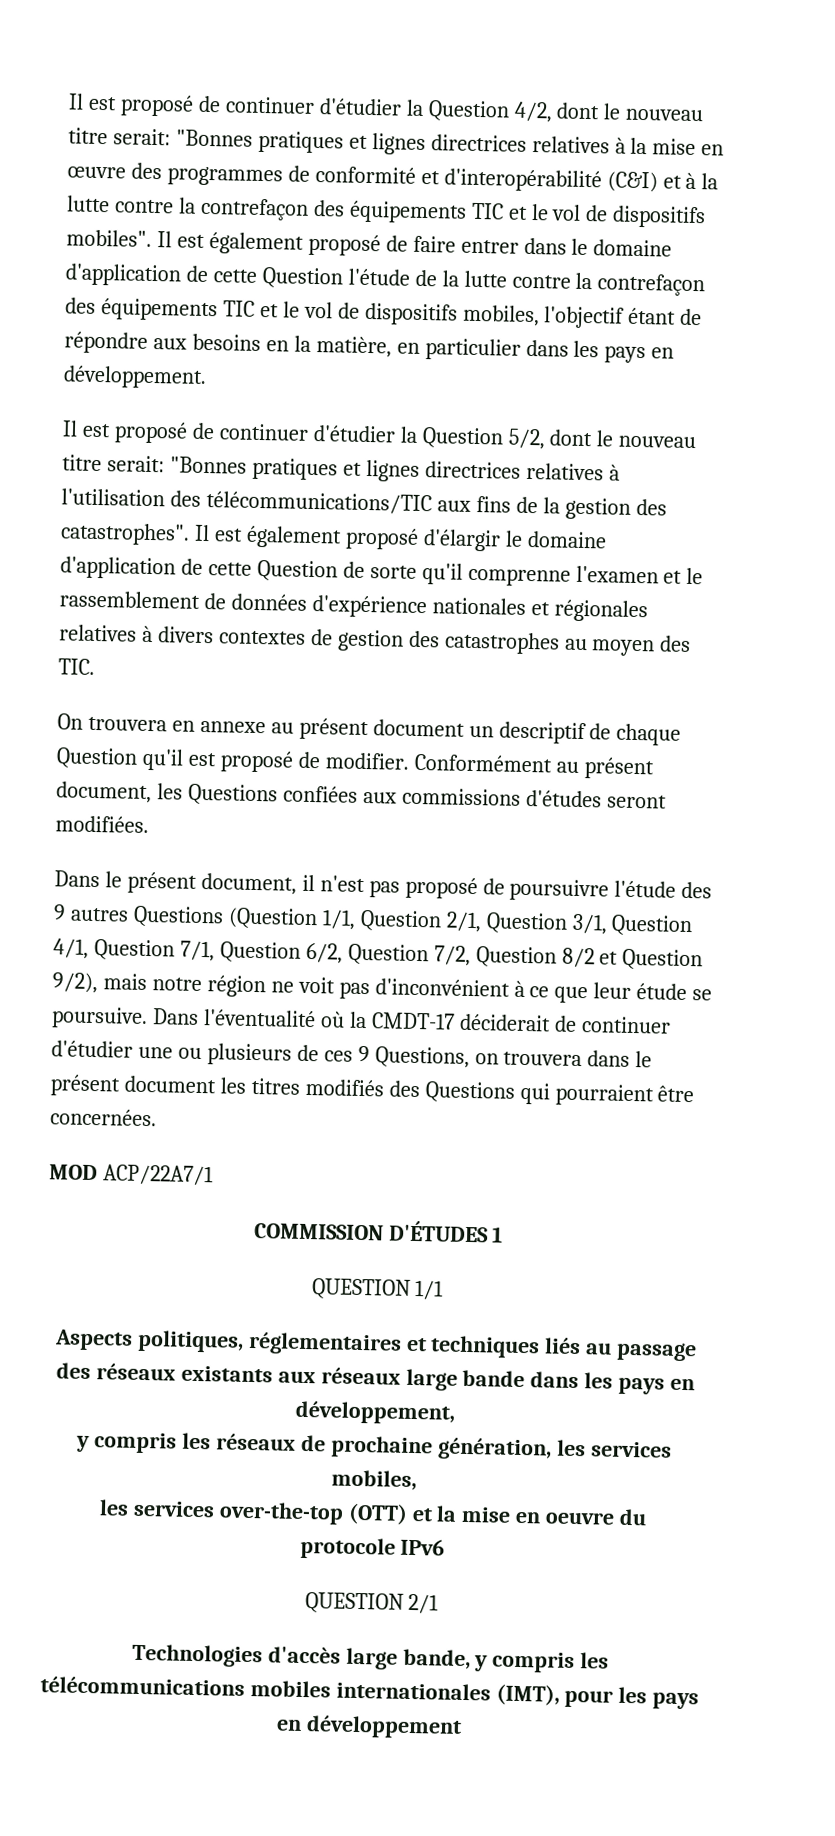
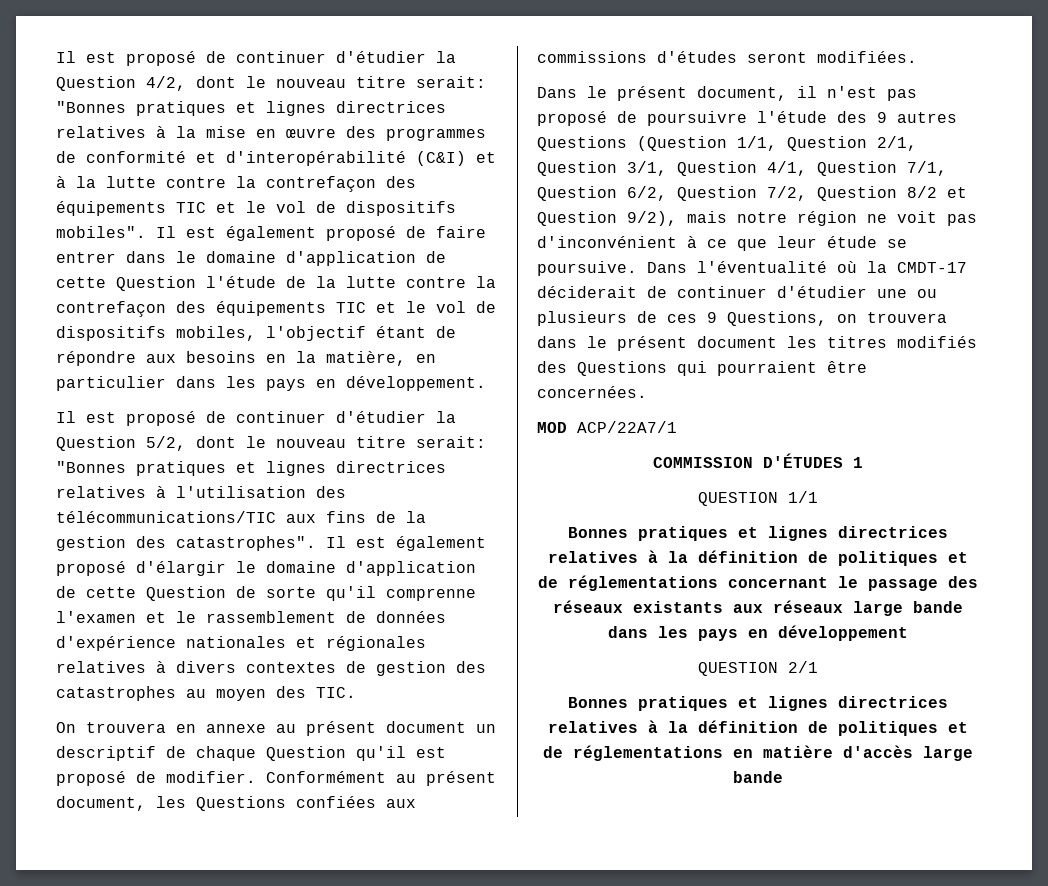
[53,1329,613,1359] Aspects politiques, réglementaires et techniques liés au -> [567,526,948,541] [547,550,968,566] [537,575,858,591] Bonnes pratiques et lignes directrices relatives à la définition de politiques et de réglementations concernant le
[294,1400,456,1425] [76,1432,672,1461] [330,1469,417,1491] [98,1499,648,1526] [299,1536,446,1560] [304,1592,440,1614] [131,1643,610,1674] [39,1676,700,1710] [276,1715,462,1739] développement, // y compris les réseaux de prochaine génération, les services mobiles, // les services over-the-top (OTT) et la mise en oeuvre du // protocole IPv6 // QUESTION 2/1 // Technologies d'accès large bande, y compris les télécommunications mobiles internationales (IMT), pour les pays en développement -> [777,625,908,641] [697,661,818,676] [567,696,948,711] [547,720,968,736] [542,745,973,761] [732,771,783,783] développement // QUESTION 2/1 // Bonnes pratiques et lignes directrices relatives à la définition de politiques et de réglementations en matière d'accès large bande

